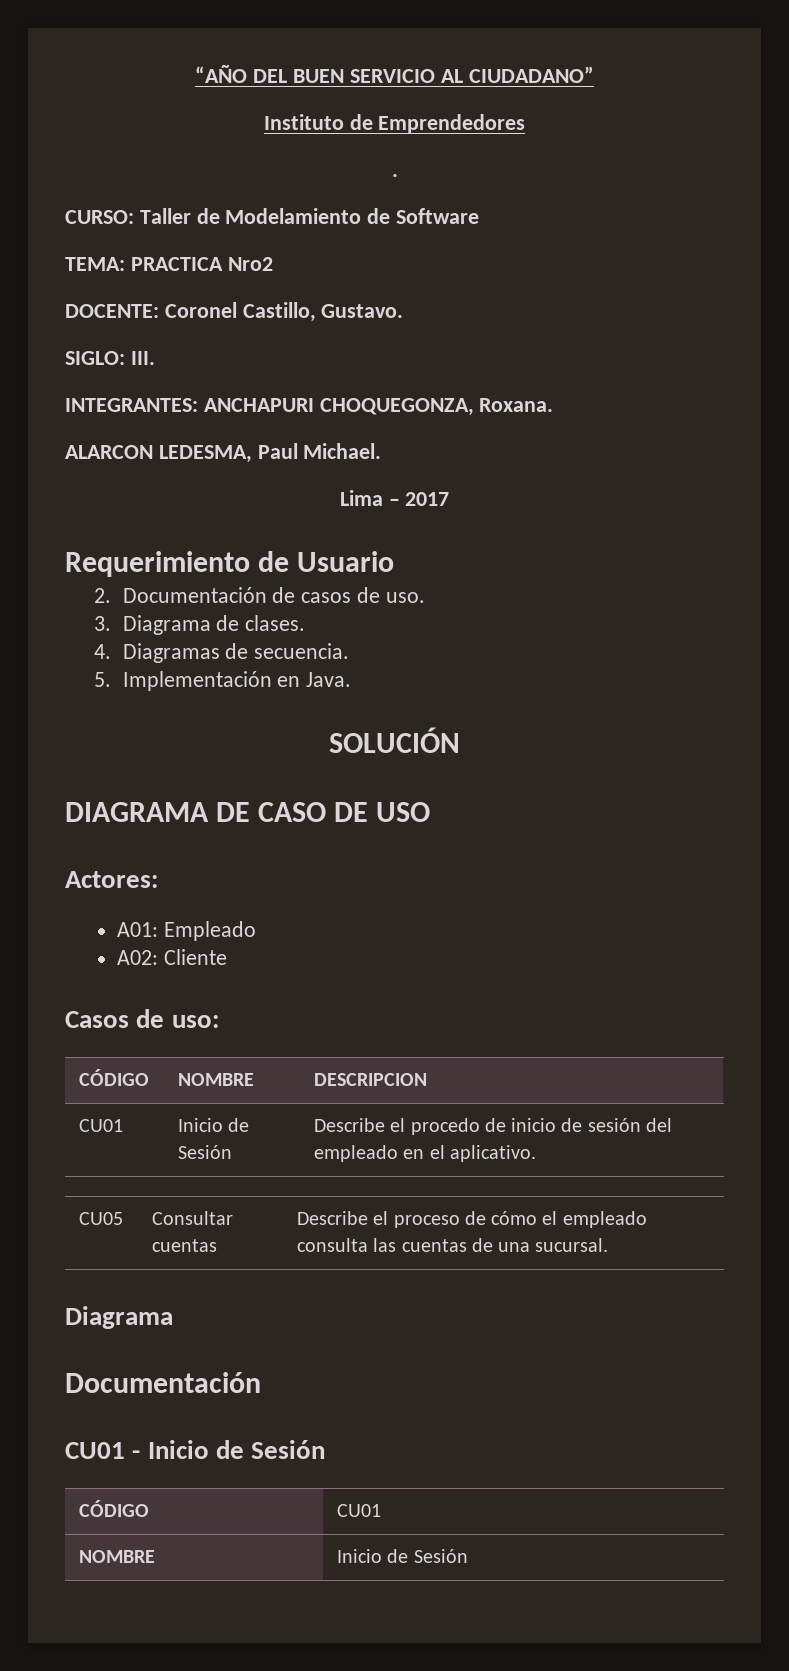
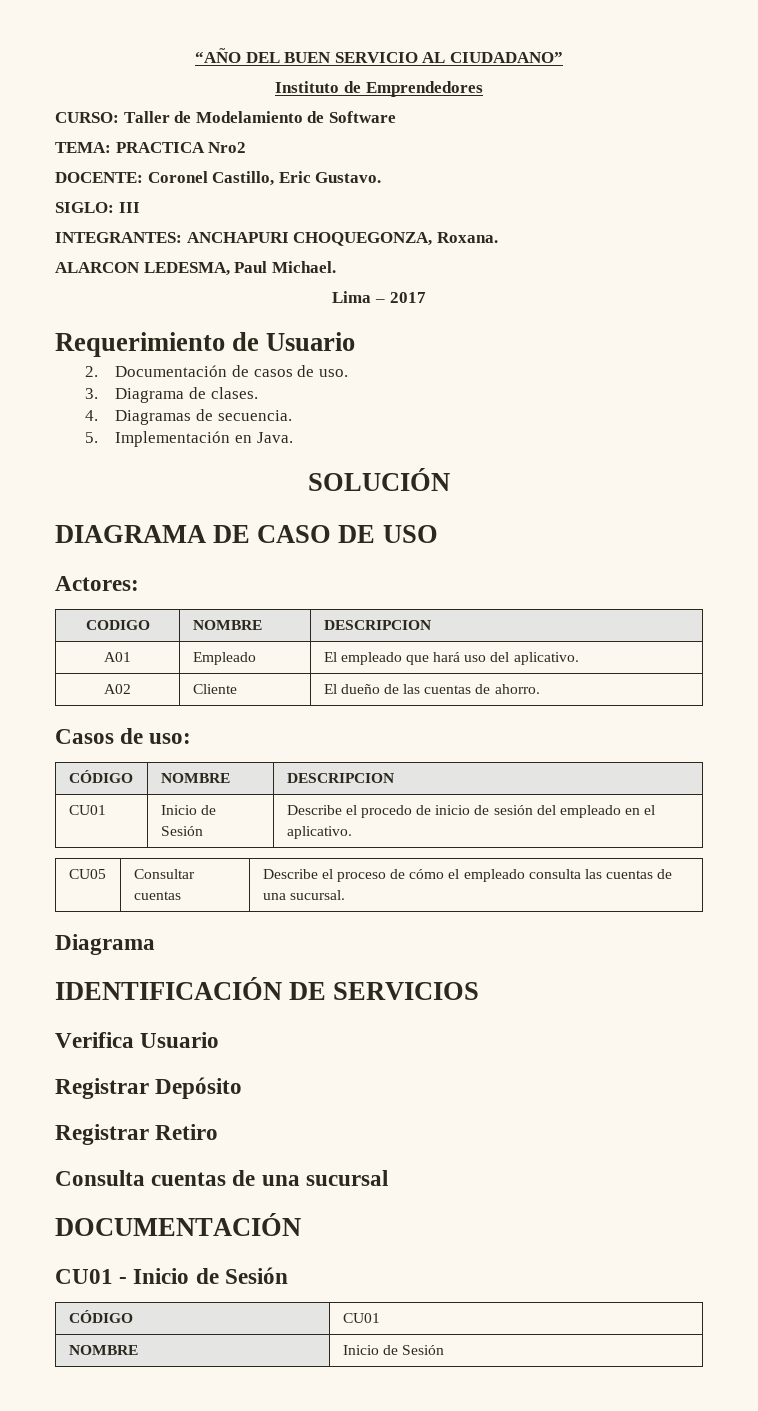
[391,174,398,177] // . -> (483, 89) none
(316, 312) none -> [278,171,311,183] Eric
[130,351,155,365] III. -> [118,202,140,213] III
[117,921,257,941] [117,949,228,965] // A01: Empleado // A02: Cliente -> [85,620,150,630] [192,620,262,630] [323,620,431,630] [104,652,131,662] [192,652,256,665] [323,652,579,665] [104,684,131,694] [192,684,237,694] [323,684,540,694] // CODIGO | NOMBRE | DESCRIPCION // A01 | Empleado | El empleado que hará uso del aplicativo. // A02 | Cliente | El dueño de las cuentas de ahorro.
[65,1372,261,1393] Documentación -> [55,977,480,1000] [55,1032,220,1048] [55,1077,243,1099] [55,1124,219,1145] [55,1170,388,1186] [55,1213,301,1236] IDENTIFICACIÓN DE SERVICIOS // Verifica Usuario // Registrar Depósito // Registrar Retiro // Consulta cuentas de una sucursal // DOCUMENTACIÓN

